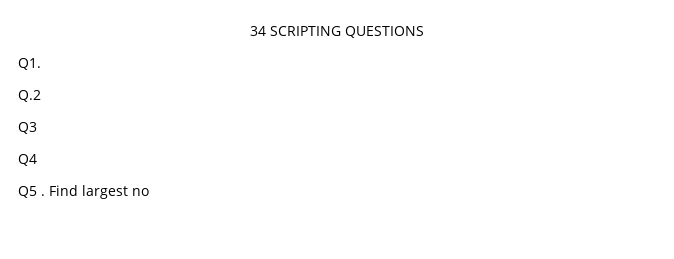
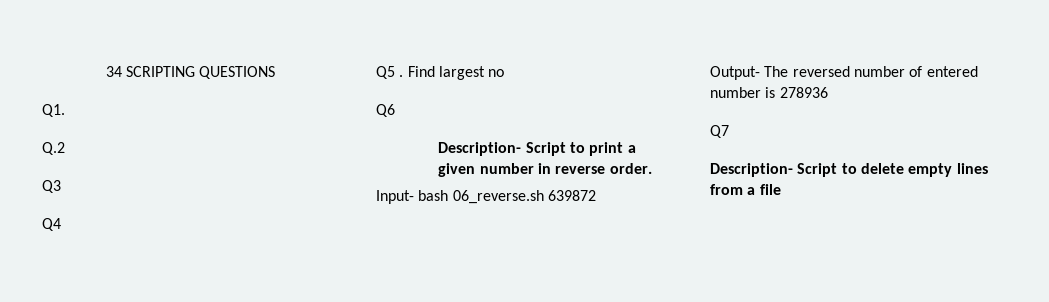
(149, 192) none -> [376,104,395,117] [438,142,636,156] [438,163,652,177] [376,190,596,204] [710,66,978,80] [710,87,828,98] [710,125,729,138] [710,163,988,177] [710,184,781,195] // Q6 // Description- Script to print a given number in reverse order. // Input- bash 06_reverse.sh 639872 // Output- The reversed number of entered number is 278936 // Q7 // Description- Script to delete empty lines from a file

